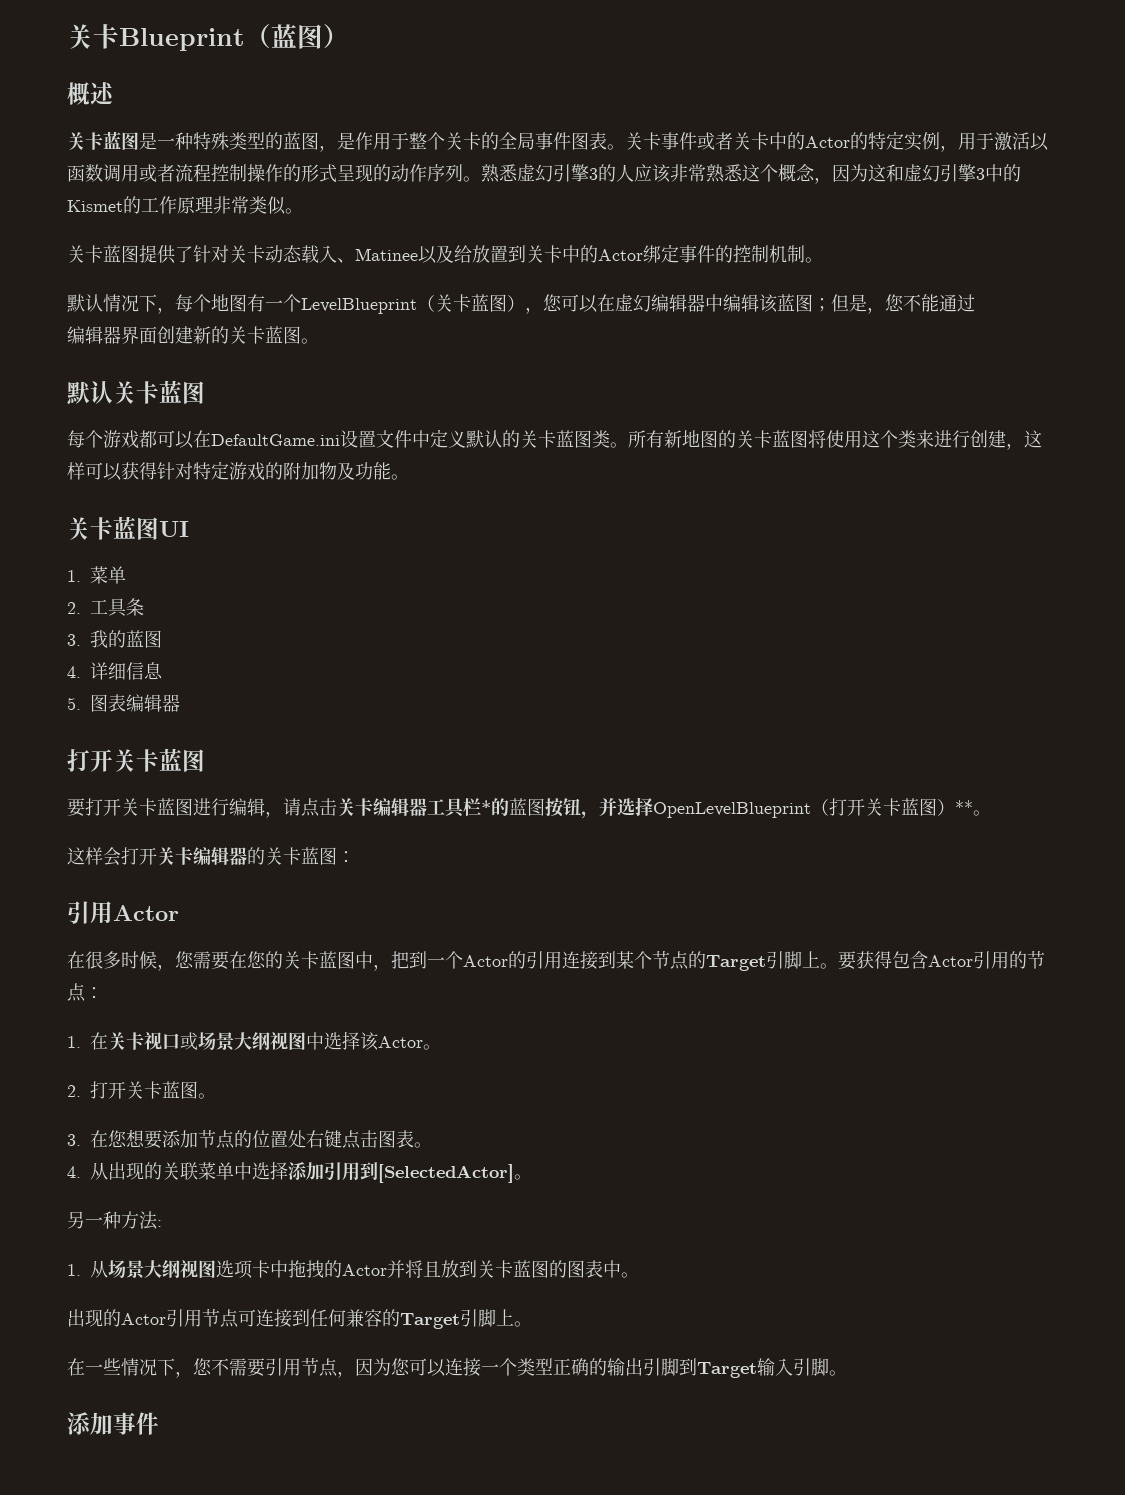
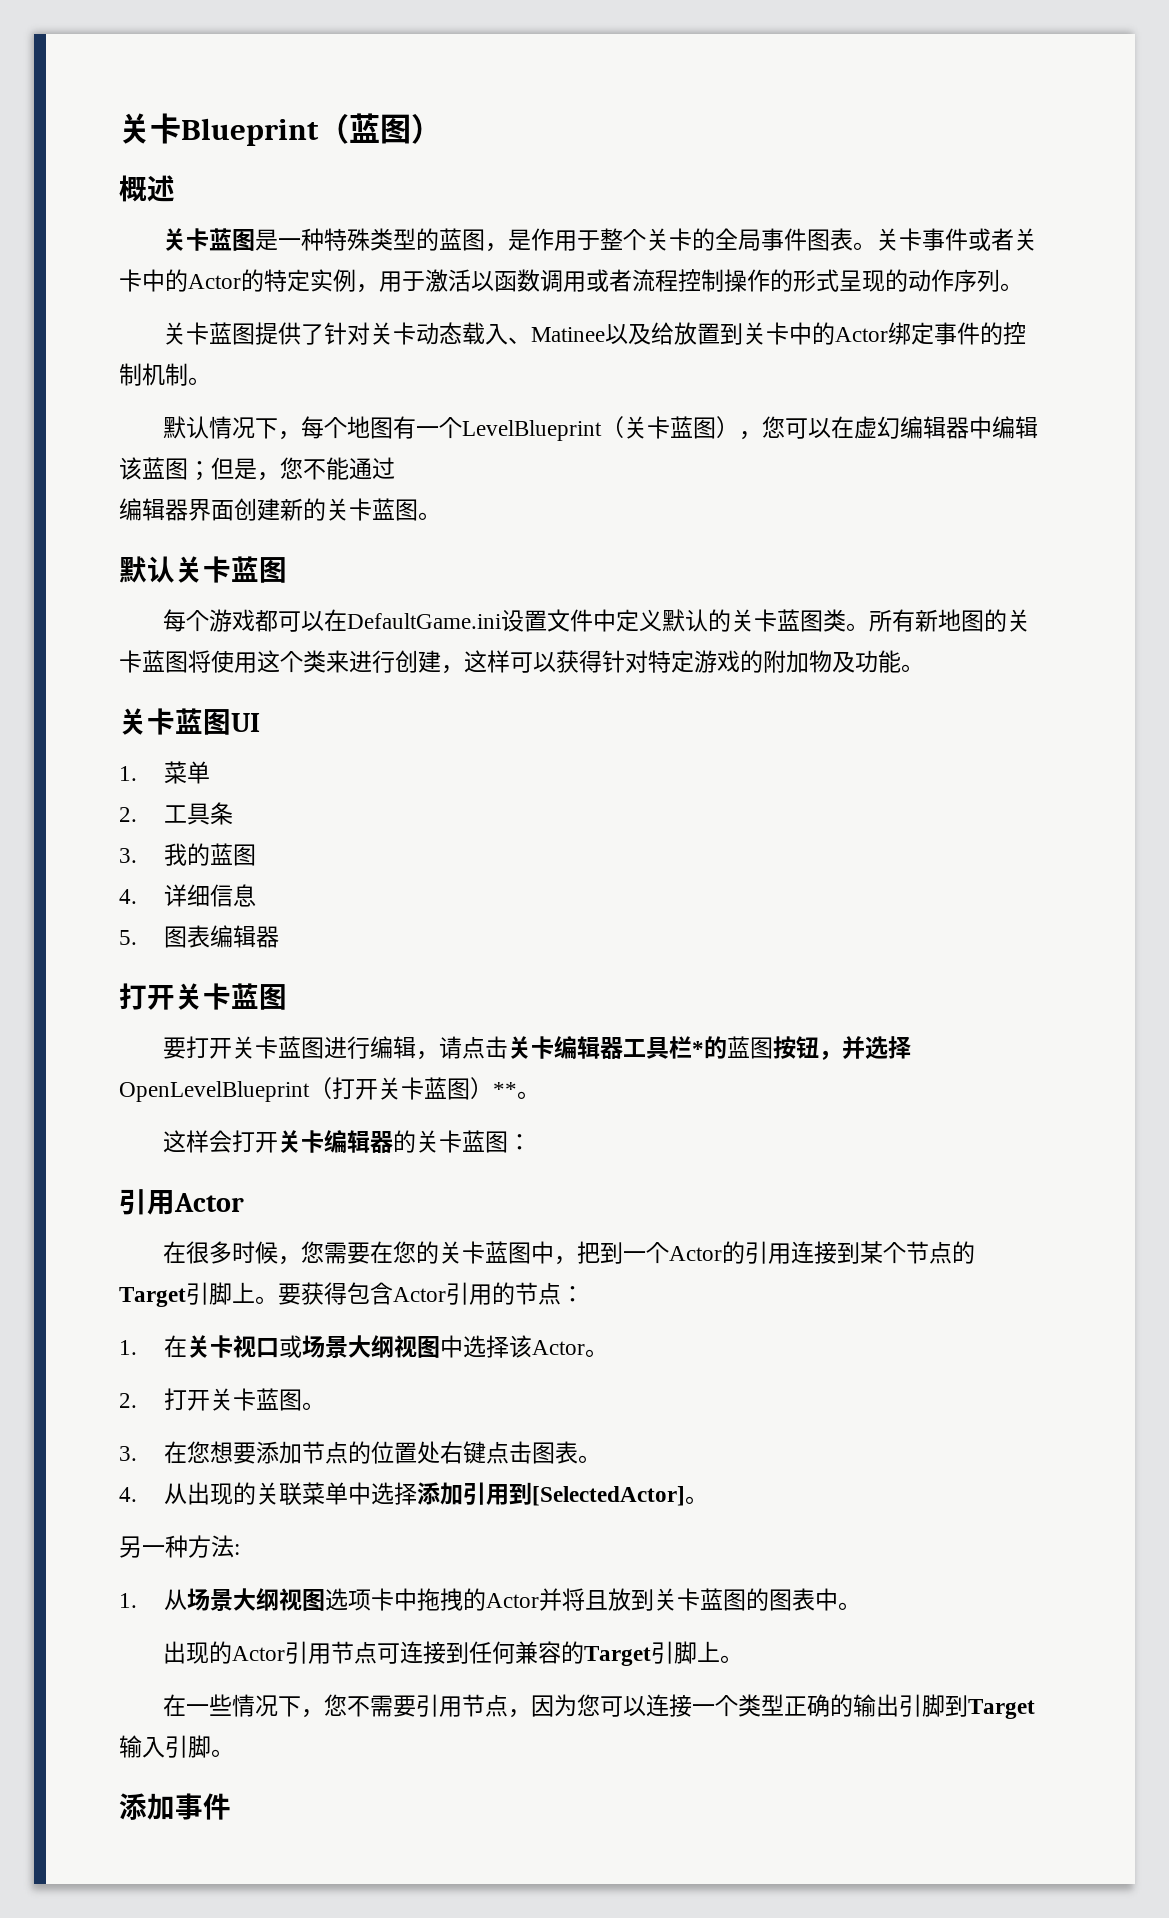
[481,164,1021,184] [67,196,303,215] 熟悉虚幻引擎3的人应该非常熟悉这个概念，因为这和虚幻引擎3中的Kismet的工作原理非常类似。 -> (1023, 287) none

